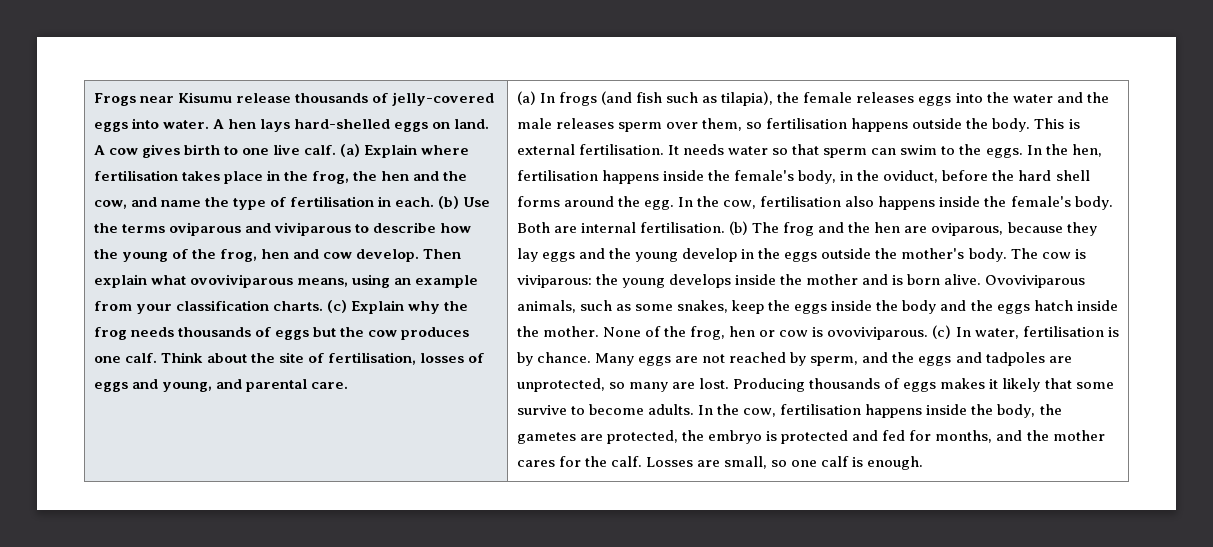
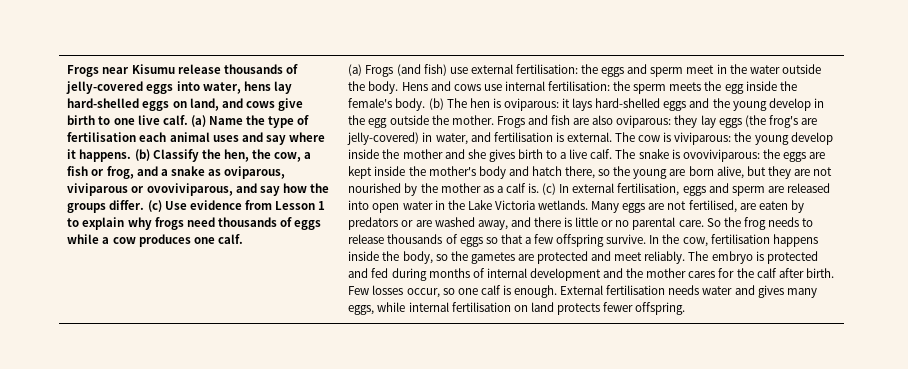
[163,119,490,132] [93,144,181,158] water. A hen lays hard-shelled eggs on land. A cow gives -> [202,81,292,94] [67,98,303,111] water, hens lay hard-shelled eggs on land, and cows give
[364,144,470,158] [93,170,468,184] [93,196,491,210] [93,222,472,236] [93,249,462,262] [93,274,479,288] [93,300,469,314] [93,327,365,340] Explain where fertilisation takes place in the frog, the hen and the cow, and name the type of fertilisation in each. (b) Use the terms oviparous and viviparous to describe how the young of the frog, hen and cow develop. Then explain what ovoviviparous means, using an example from your classification charts. (c) Explain why the frog needs thousands of eggs but the -> [208,115,310,128] [67,132,325,145] [67,149,312,162] [67,166,286,179] [67,183,329,196] [67,200,326,213] [67,217,322,230] [67,234,110,244] Name the type of fertilisation each animal uses and say where it happens. (b) Classify the hen, the cow, a fish or frog, and a snake as oviparous, viviparous or ovoviviparous, and say how the groups differ. (c) Use evidence from Lesson 1 to explain why frogs need thousands of eggs while a
[161,352,485,365] [93,379,349,392] [516,91,1109,106] [516,118,1080,132] [516,144,1102,158] [516,170,1090,184] [516,196,1113,210] [516,221,1097,236] [516,248,538,262] Think about the site of fertilisation, losses of eggs and young, and parental care. | (a) In frogs (and fish such as tilapia), the female releases eggs into the water and the male releases sperm over them, so fertilisation happens outside the body. This is external fertilisation. It needs water so that sperm can swim to the eggs. In the hen, fertilisation happens inside the female's body, in the oviduct, before the hard shell forms around the egg. In the cow, fertilisation also happens inside the female's body. Both are internal fertilisation. (b) The frog and the hen are oviparous, because they lay -> [348,64,821,77] [348,81,797,94] [348,98,661,111] | (a) Frogs (and fish) use external fertilisation: the eggs and sperm meet in the water outside the body. Hens and cows use internal fertilisation: the sperm meets the egg inside the female's body. (b) The hen is oviparous: it lays hard-shelled
[784,248,1007,262] eggs outside the mother's body. -> [368,115,818,128] [347,132,612,145] egg outside the mother. Frogs and fish are also oviparous: they lay eggs (the frog's are jelly-covered) in water, and fertilisation is external.
[669,274,732,288] develops -> [790,132,833,145] develop
[892,274,1086,288] [516,300,899,314] is born alive. Ovoviviparous animals, such as some snakes, keep the eggs inside the -> [467,149,826,162] [348,166,476,179] she gives birth to a live calf. The snake is ovoviviparous: the eggs are kept inside the mother's
[970,300,1118,314] [516,325,1119,340] [516,352,1072,366] [516,378,1114,392] [516,404,695,415] the eggs hatch inside the mother. None of the frog, hen or cow is ovoviviparous. (c) In water, fertilisation is by chance. Many eggs are not reached by sperm, and the eggs and tadpoles are unprotected, so many are lost. Producing thousands of eggs makes it likely that some survive to become adults. -> [531,166,833,179] [348,183,831,196] [348,200,804,213] [348,217,814,230] [348,234,647,247] hatch there, so the young are born alive, but they are not nourished by the mother as a calf is. (c) In external fertilisation, eggs and sperm are released into open water in the Lake Victoria wetlands. Many eggs are not fertilised, are eaten by predators or are washed away, and there is little or no parental care. So the frog needs to release thousands of eggs so that a few offspring survive.
(1036, 411) none -> [435,254,448,261] so
[607,430,705,444] protected, the -> [537,251,709,264] protected and meet reliably. The
[909,430,993,443] for months, -> [391,268,601,281] during months of internal development
[611,456,768,469] calf. Losses are small, -> [756,268,834,278] [348,285,440,298] calf after birth. Few losses occur,
(924, 463) none -> [560,285,817,298] [348,302,686,315] External fertilisation needs water and gives many eggs, while internal fertilisation on land protects fewer offspring.

